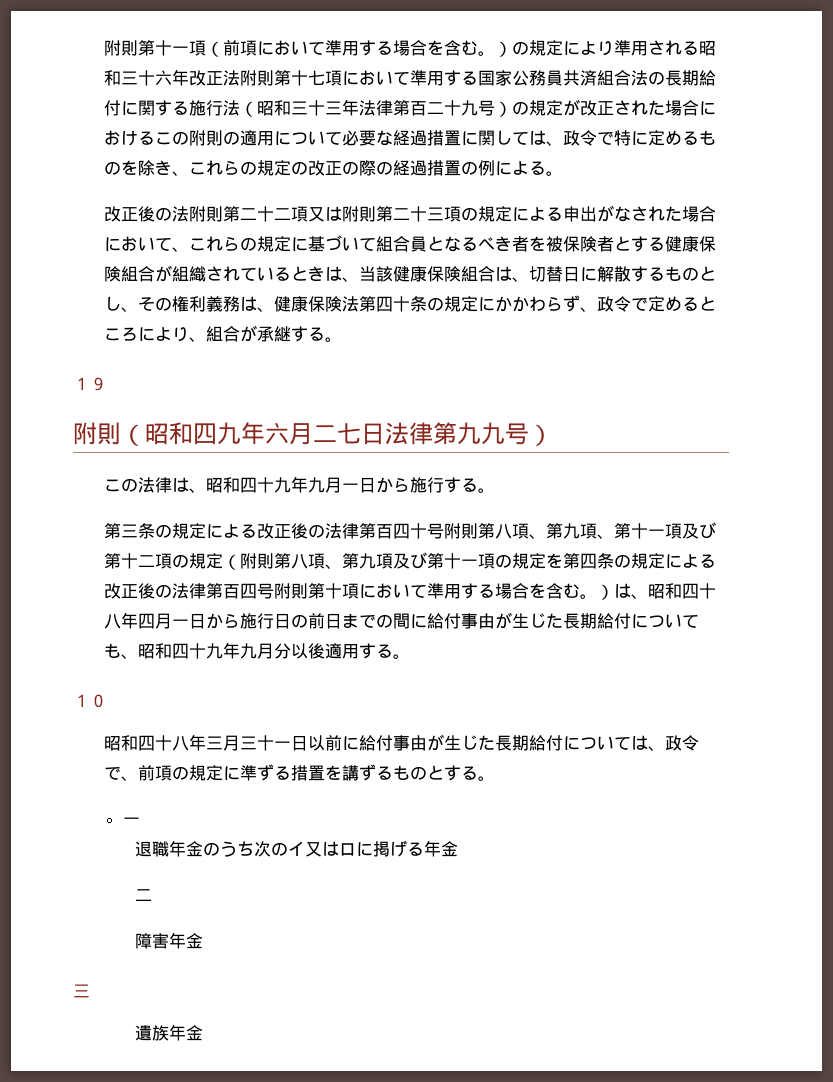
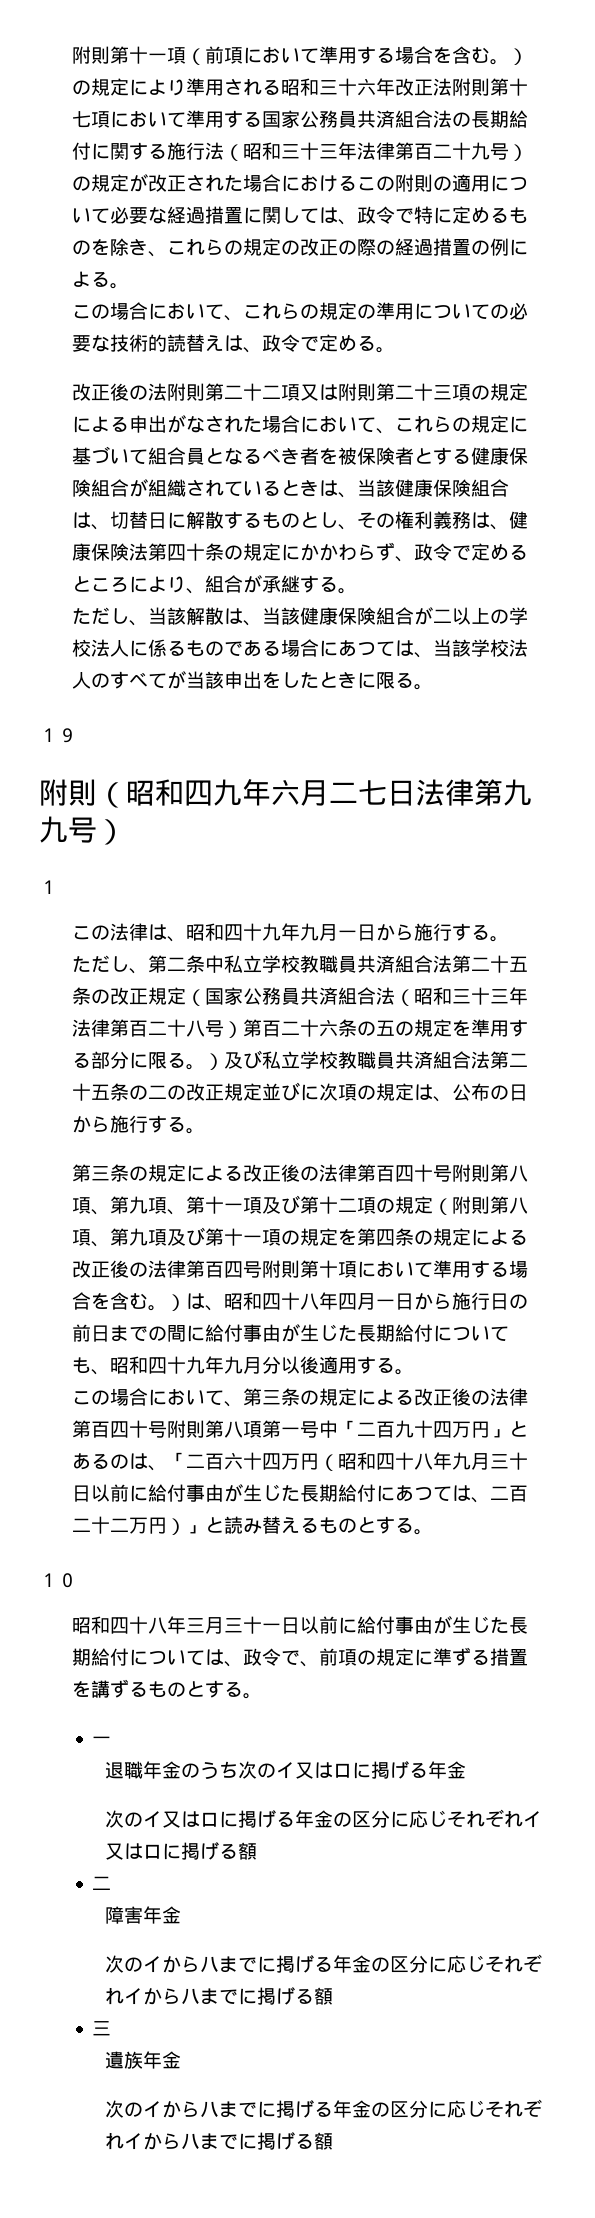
(563, 173) none -> [72,302,529,321] [72,334,396,353] // この場合において、これらの規定の準用についての必要な技術的読替えは、政令で定める。
(342, 339) none -> [72,607,529,626] [72,639,529,658] [72,671,434,690] // ただし、当該解散は、当該健康保険組合が二以上の学校法人に係るものである場合にあつては、当該学校法人のすべてが当該申出をしたときに限る。
(553, 435) none -> [39,880,58,894] // １
(495, 490) none -> [72,955,529,974] [72,987,529,1006] [72,1019,529,1038] [72,1050,529,1070] [72,1082,529,1102] [72,1115,206,1134] // ただし、第二条中私立学校教職員共済組合法第二十五条の改正規定（国家公務員共済組合法（昭和三十三年法律第百二十八号）第百二十六条の五の規定を準用する部分に限る。）及び私立学校教職員共済組合法第二十五条の二の改正規定並びに次項の規定は、公布の日から施行する。
(410, 656) none -> [72,1388,529,1407] [72,1420,529,1438] [72,1452,529,1471] [72,1484,529,1503] [72,1516,434,1535] // この場合において、第三条の規定による改正後の法律第百四十号附則第八項第一号中「二百九十四万円」とあるのは、「二百六十四万円（昭和四十八年九月三十日以前に給付事由が生じた長期給付にあつては、二百二十二万円）」と読み替えるものとする。
[134,889,152,901] [134,932,203,949] [73,984,90,998] [134,1024,203,1041] 二 // 障害年金 // 三 // 遺族年金 -> [105,1809,543,1828] [105,1842,258,1860] [92,1876,112,1890] [105,1906,182,1924] [105,1954,543,1973] [105,1987,334,2005] [92,2021,112,2036] [105,2051,182,2069] [105,2099,543,2118] [105,2132,334,2150] 次のイ又はロに掲げる年金の区分に応じそれぞれイ又はロに掲げる額 // 二 // 障害年金 // 次のイからハまでに掲げる年金の区分に応じそれぞれイからハまでに掲げる額 // 三 // 遺族年金 // 次のイからハまでに掲げる年金の区分に応じそれぞれイからハまでに掲げる額

